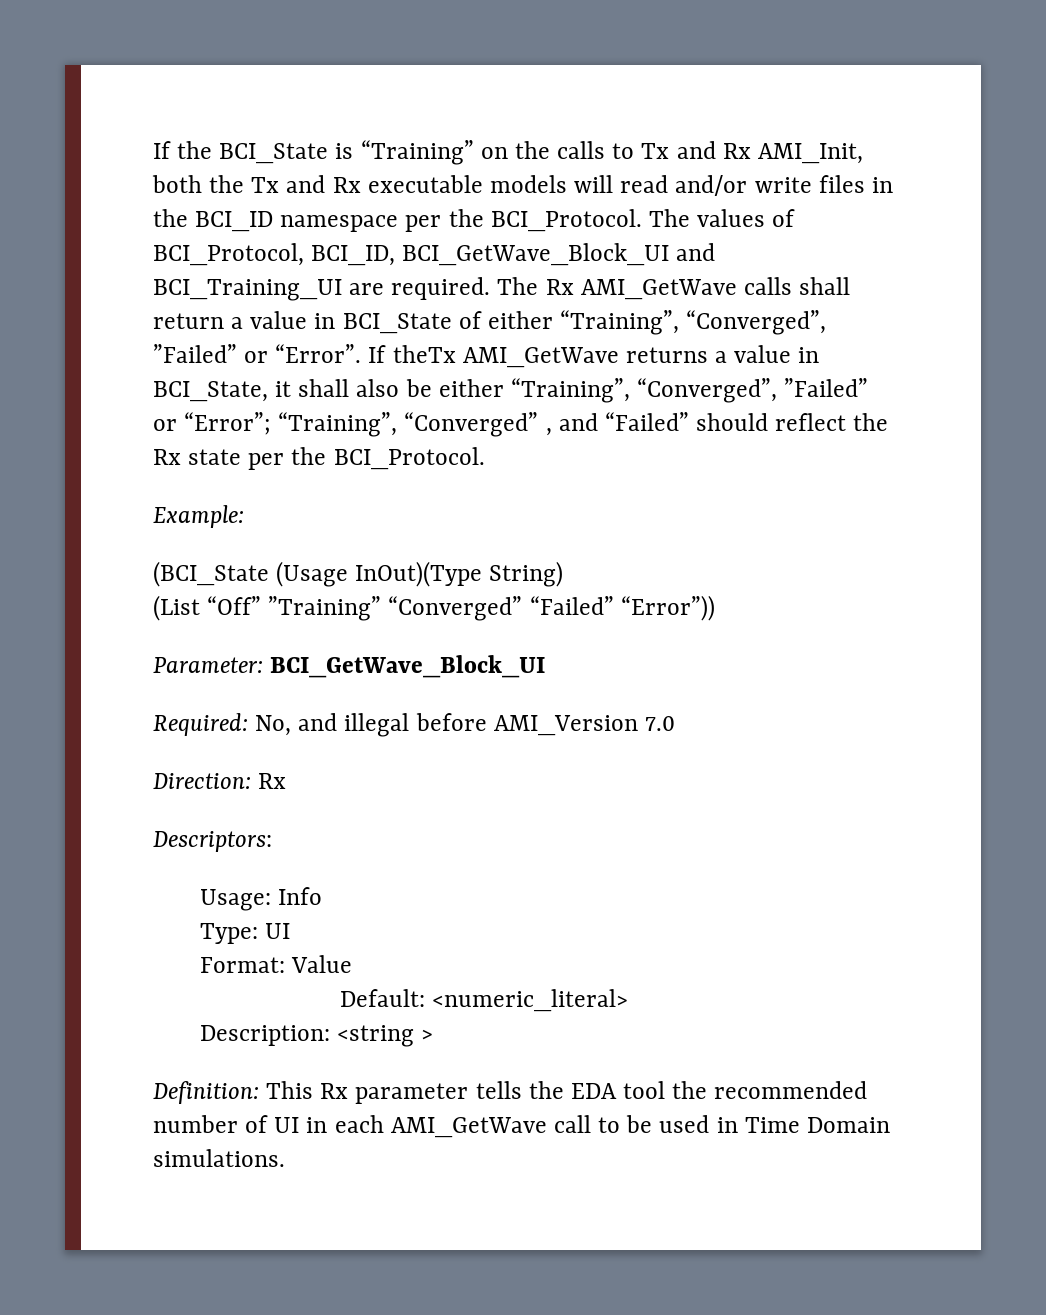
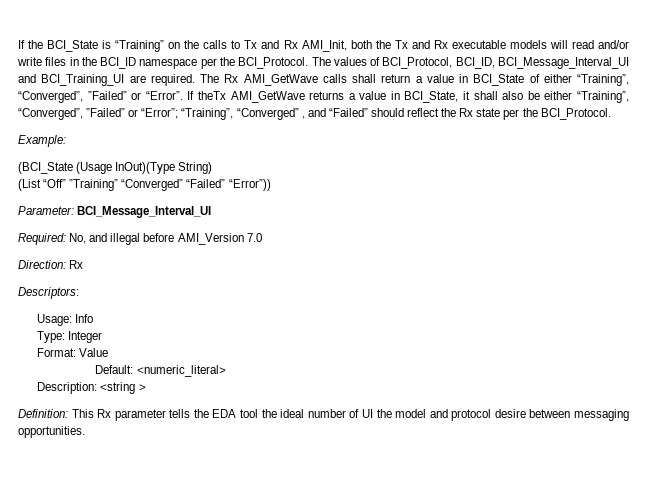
[402,243,670,266] BCI_GetWave_Block_UI -> [497,57,629,69] BCI_Message_Interval_UI
[270,655,546,678] BCI_GetWave_Block_UI -> [77,206,212,218] BCI_Message_Interval_UI
[264,923,290,939] UI -> [68,331,103,343] Integer
[714,1081,868,1099] recommended -> [280,409,305,418] ideal
[306,1115,890,1138] [153,1149,285,1167] in each AMI_GetWave call to be used in Time Domain simulations. -> [376,409,629,421] [18,426,85,438] the model and protocol desire between messaging opportunities.

